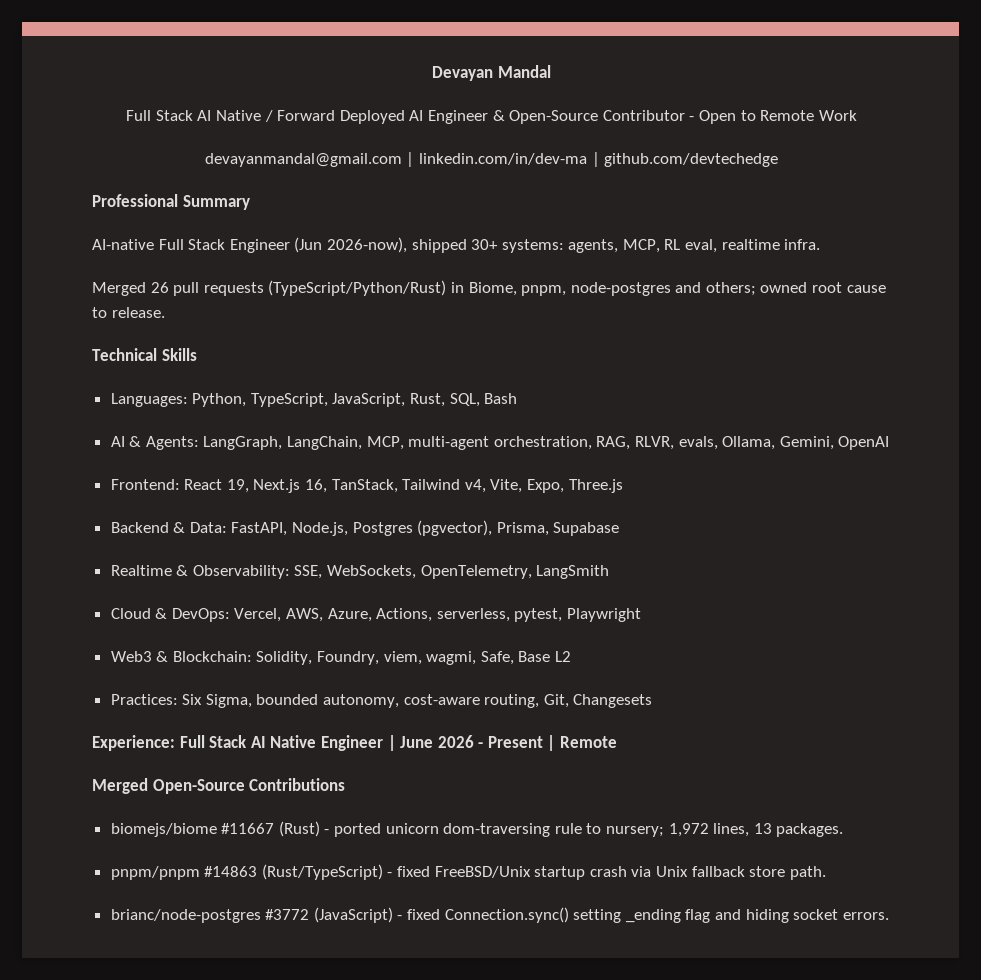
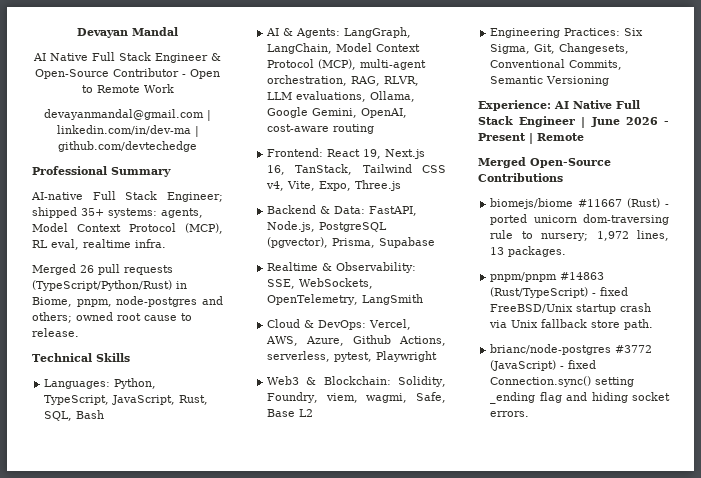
[126,110,424,124] Full Stack AI Native / Forward Deployed AI -> [33,52,151,61] AI Native Full Stack
[229,237,660,253] Engineer (Jun 2026-now), shipped 30+ systems: agents, MCP, -> [167,192,223,202] [32,207,203,218] [32,223,223,234] Engineer; shipped 35+ systems: agents, Model Context Protocol (MCP),
[366,436,890,450] MCP, multi-agent orchestration, RAG, RLVR, evals, Ollama, Gemini, OpenAI -> [336,43,421,52] [267,59,427,70] [267,75,420,86] [267,91,416,102] [267,107,408,118] [267,124,375,134] Model Context Protocol (MCP), multi-agent orchestration, RAG, RLVR, LLM evaluations, Ollama, Google Gemini, OpenAI, cost-aware routing
(461, 484) none -> [422,165,446,173] CSS
[352,522,413,536] Postgres -> [319,222,388,232] PostgreSQL
(372, 615) none -> [353,335,392,344] Github
(572, 656) none -> [490,28,561,38] Engineering
[256,694,653,708] [92,735,317,751] bounded autonomy, cost-aware routing, Git, Changesets // Experience: Full Stack AI Native -> [534,43,630,54] [490,59,623,70] [490,76,610,86] [478,100,640,111] [478,116,513,125] Git, Changesets, Conventional Commits, Semantic Versioning // Experience: AI Native Full Stack

